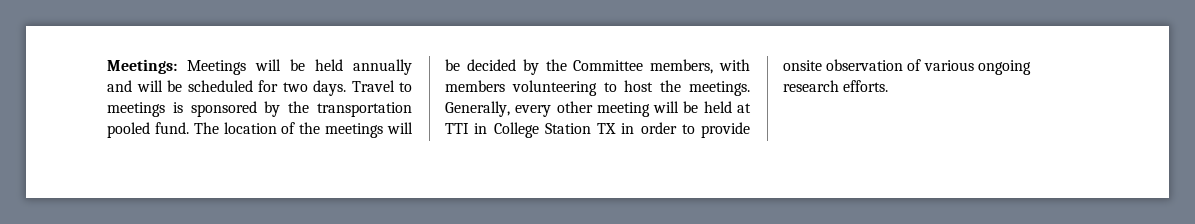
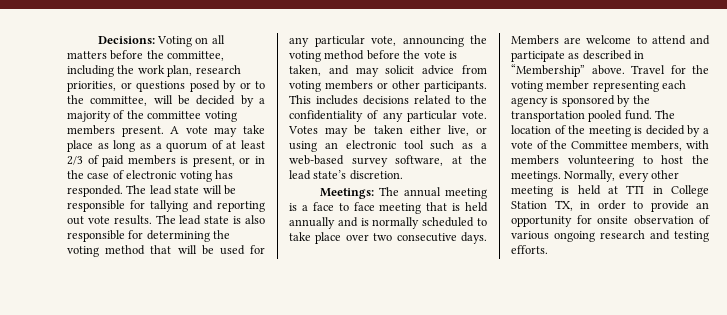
[107,59,412,75] [107,80,412,96] [107,102,165,117] Meetings: Meetings will be held annually and will be scheduled for two days. Travel to meetings -> [97,35,225,47] [67,50,225,61] [67,65,241,77] [67,80,265,92] [67,95,265,107] [67,110,237,122] [67,125,265,137] [67,140,265,152] [67,155,265,167] [67,170,233,182] [67,185,236,197] [67,200,265,212] [67,215,265,225] [67,230,231,242] [67,245,265,257] [289,35,487,47] [289,50,457,62] [289,65,487,77] [289,80,487,92] [289,95,487,105] [289,110,487,122] [288,125,487,137] [289,140,487,152] [289,155,487,167] [289,170,403,180] [319,187,487,199] [289,202,488,214] [289,217,487,229] [289,232,487,244] [511,35,710,45] [511,50,645,62] [511,64,709,77] [511,80,687,92] [511,97,548,107] Decisions: Voting on all matters before the committee, including the work plan, research priorities, or questions posed by or to the committee, will be decided by a majority of the committee voting members present. A vote may take place as long as a quorum of at least 2/3 of paid members is present, or in the case of electronic voting has responded. The lead state will be responsible for tallying and reporting out vote results. The lead state is also responsible for determining the voting method that will be used for any particular vote, announcing the voting method before the vote is taken, and may solicit advice from voting members or other participants. This includes decisions related to the confidentiality of any particular vote. Votes may be taken either live, or using an electronic tool such as a web-based survey software, at the lead state’s discretion. // Meetings: The annual meeting is a face to face meeting that is held annually and is normally scheduled to take place over two consecutive days. Members are welcome to attend and participate as described in “Membership” above. Travel for the voting member representing each agency
[325,122,413,138] [445,59,539,75] meetings will be decided by -> [588,125,709,137] [511,140,548,149] meeting is decided by a vote of
[445,101,510,117] Generally, -> [564,170,616,182] Normally,
[653,101,699,113] will be -> [561,186,570,194] is
[597,123,616,134] TX -> [554,200,573,211] TX,
(750, 130) none -> [696,202,709,209] [511,215,592,227] an opportunity for
(839, 86) none -> [650,230,709,242] and testing

